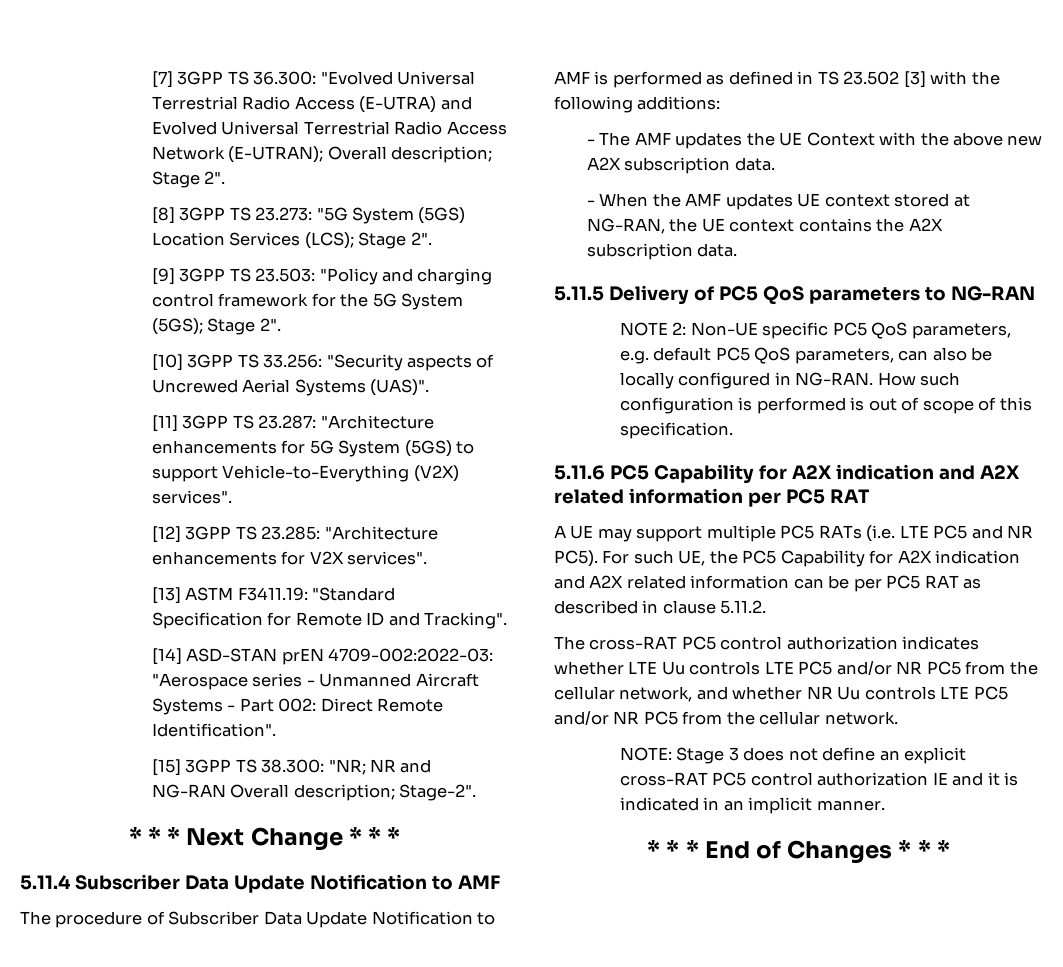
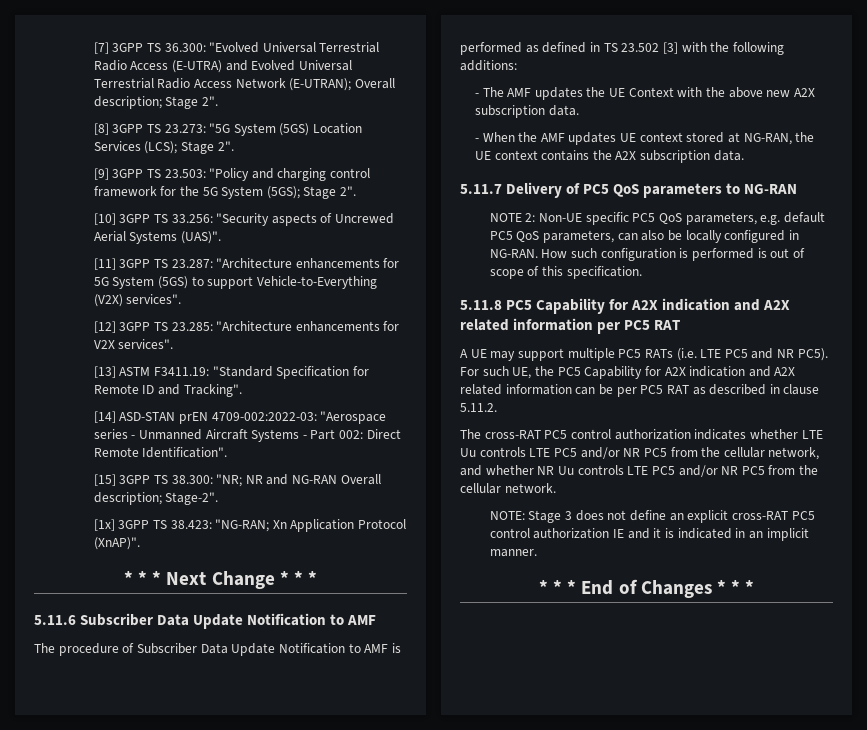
(477, 792) none -> [93,519,407,532] [93,537,140,550] // [1x] 3GPP TS 38.423: "NG-RAN; Xn Application Protocol (XnAP)".
[20,875,71,890] 5.11.4 -> [34,615,76,625] 5.11.6
[554,286,604,301] 5.11.5 -> [460,184,502,194] 5.11.7
[554,465,605,480] 5.11.6 -> [460,300,502,310] 5.11.8

